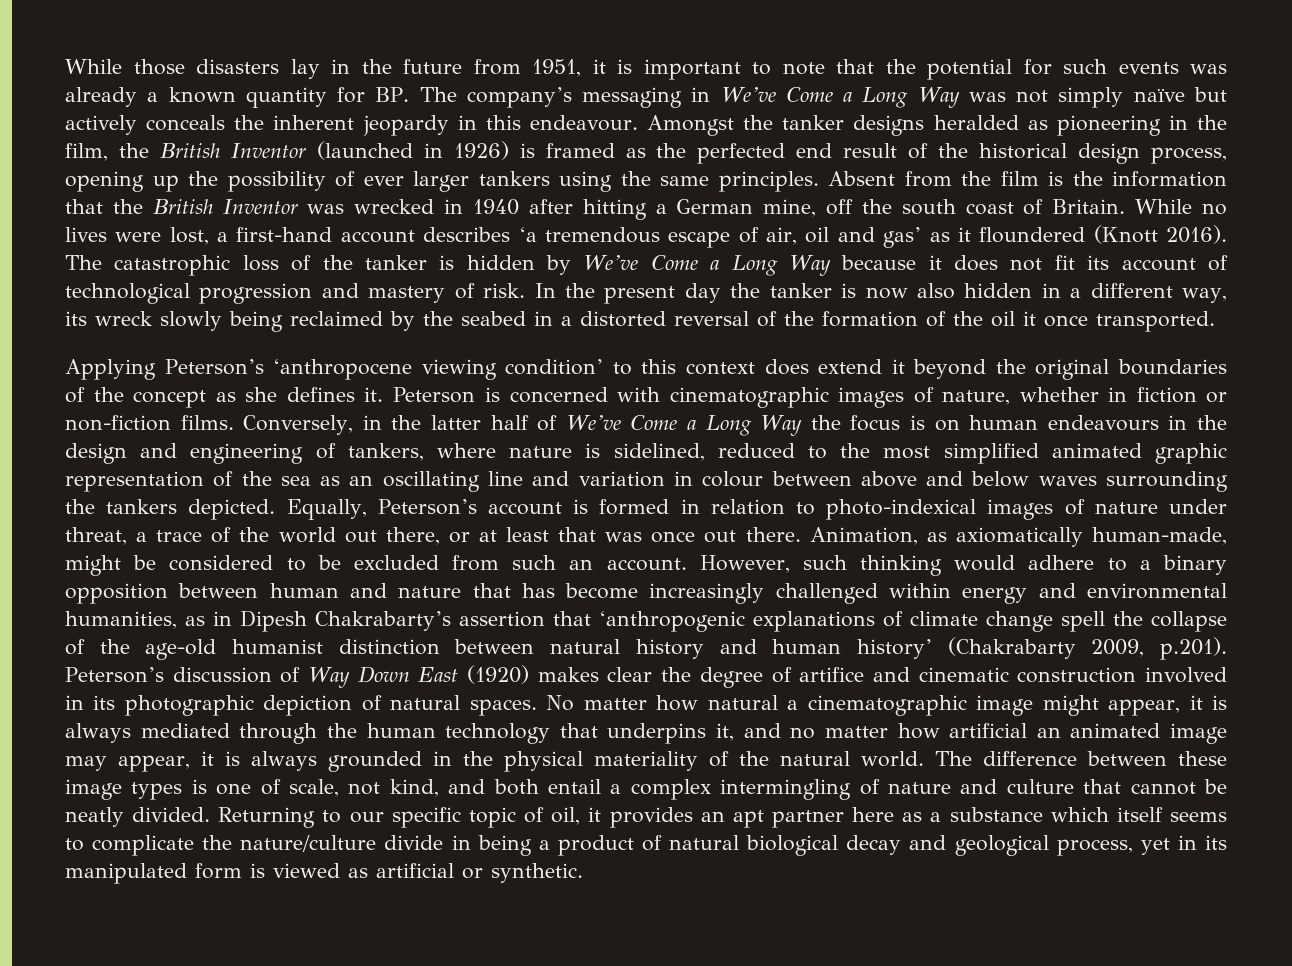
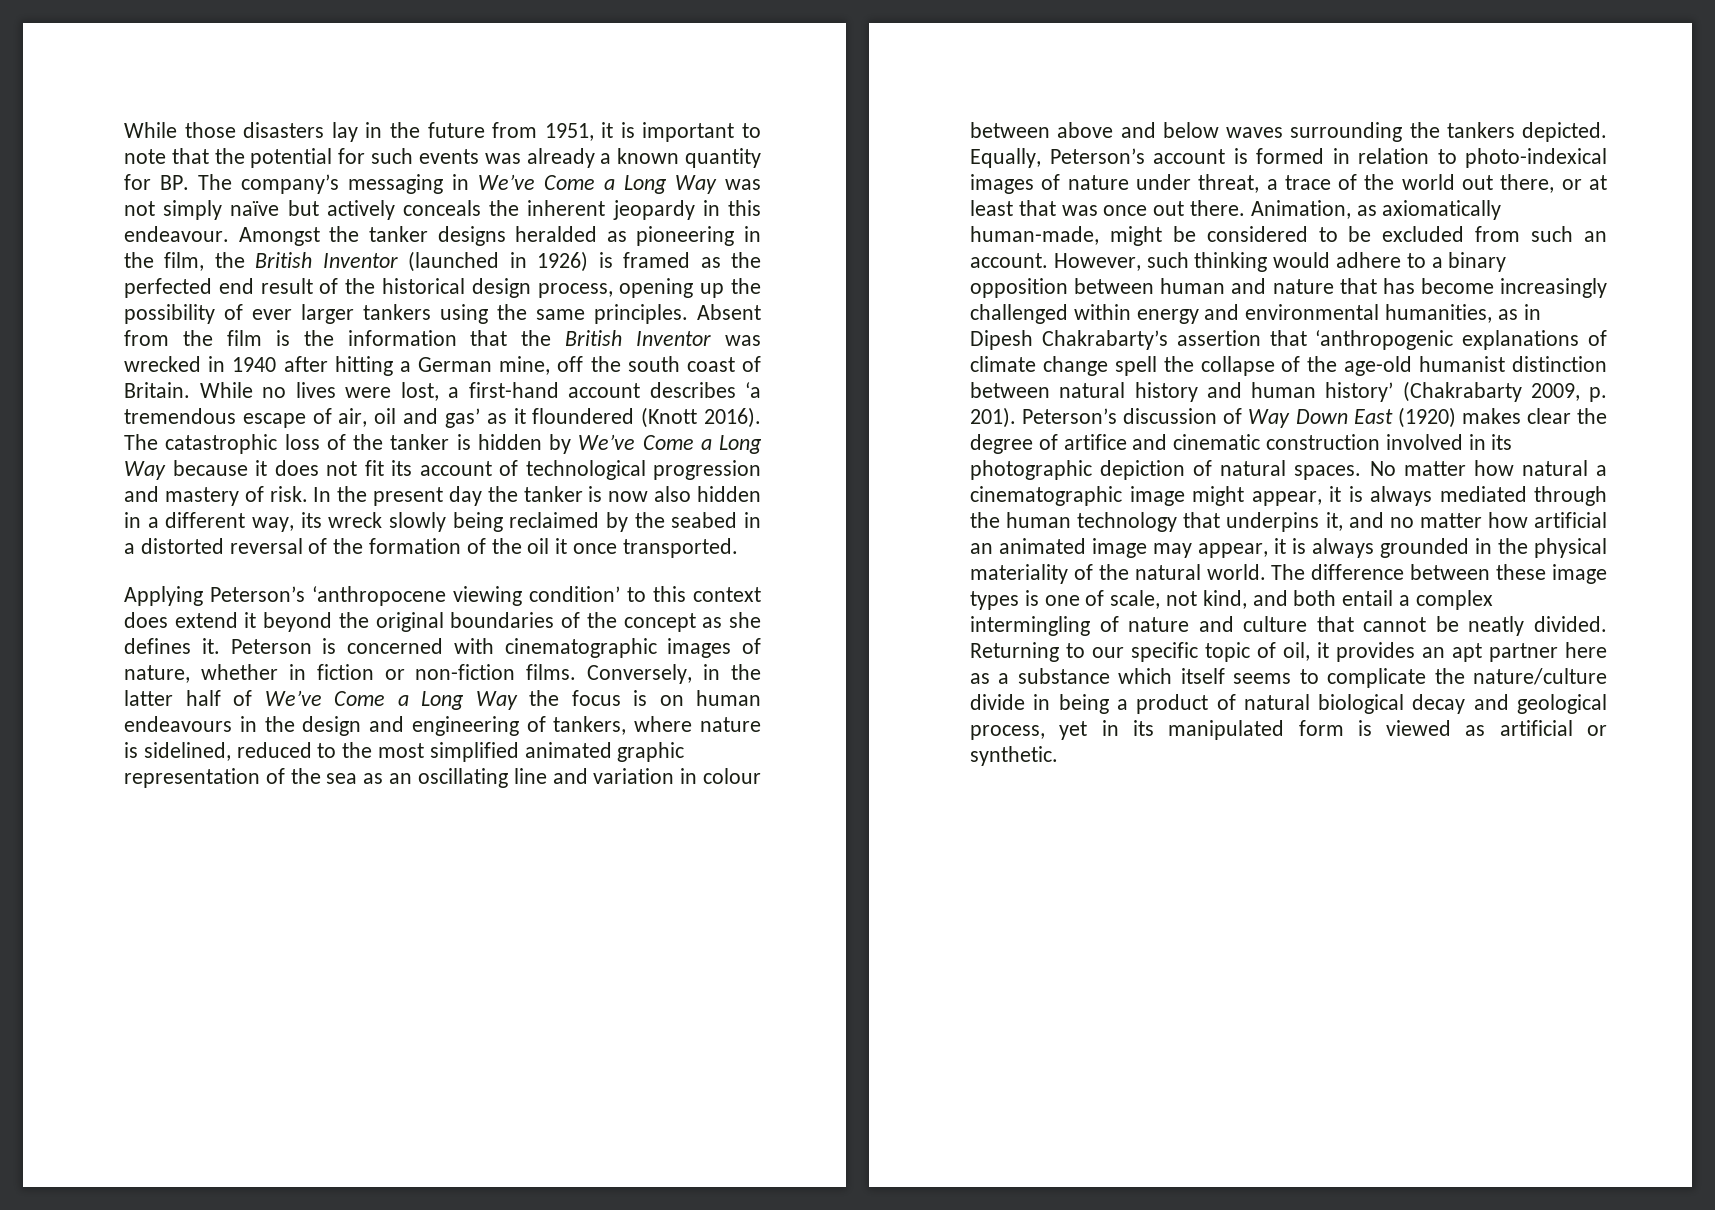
[1160,637,1228,660] p.201). -> [1589,387,1607,402] [970,407,1016,428] p. 201).

